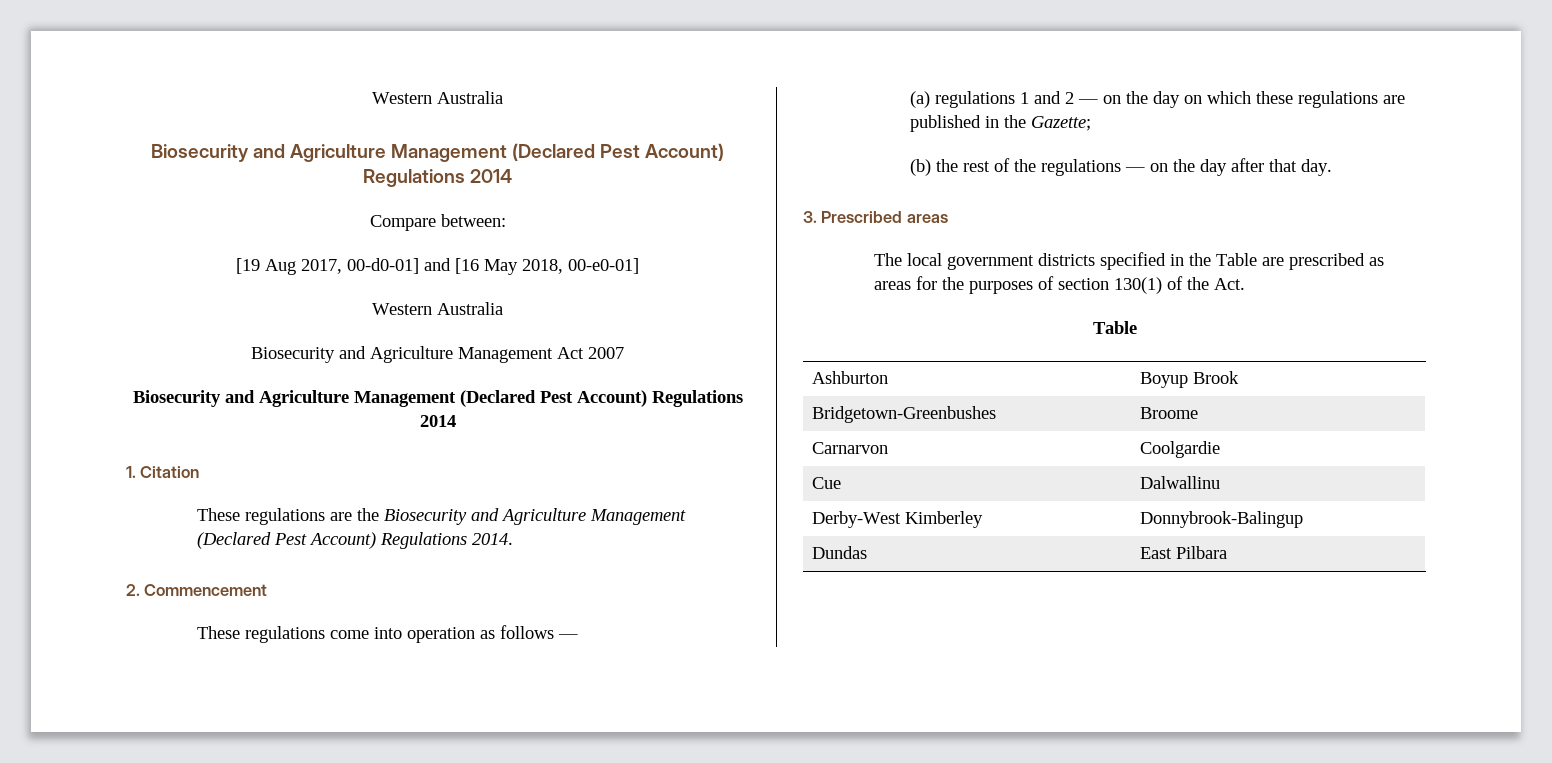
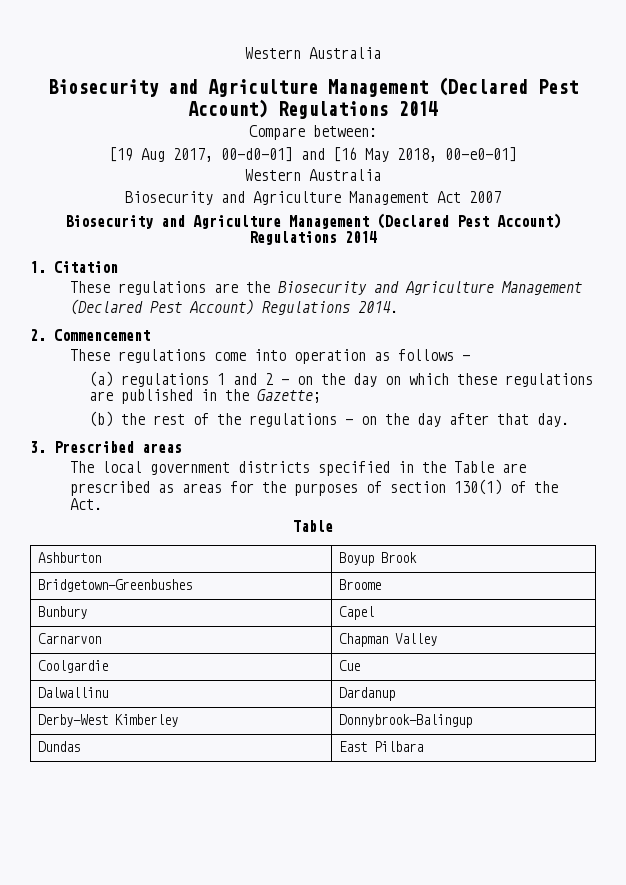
(1198, 413) none -> [37,606,87,619] [338,606,374,620] // Bunbury | Capel
(888, 448) none -> [338,633,437,647] Chapman Valley //
[811,477,841,489] [1139,476,1220,489] // Cue | Dalwallinu -> [338,660,360,671] [37,687,108,698] [338,687,395,701] | Cue // Dalwallinu | Dardanup

